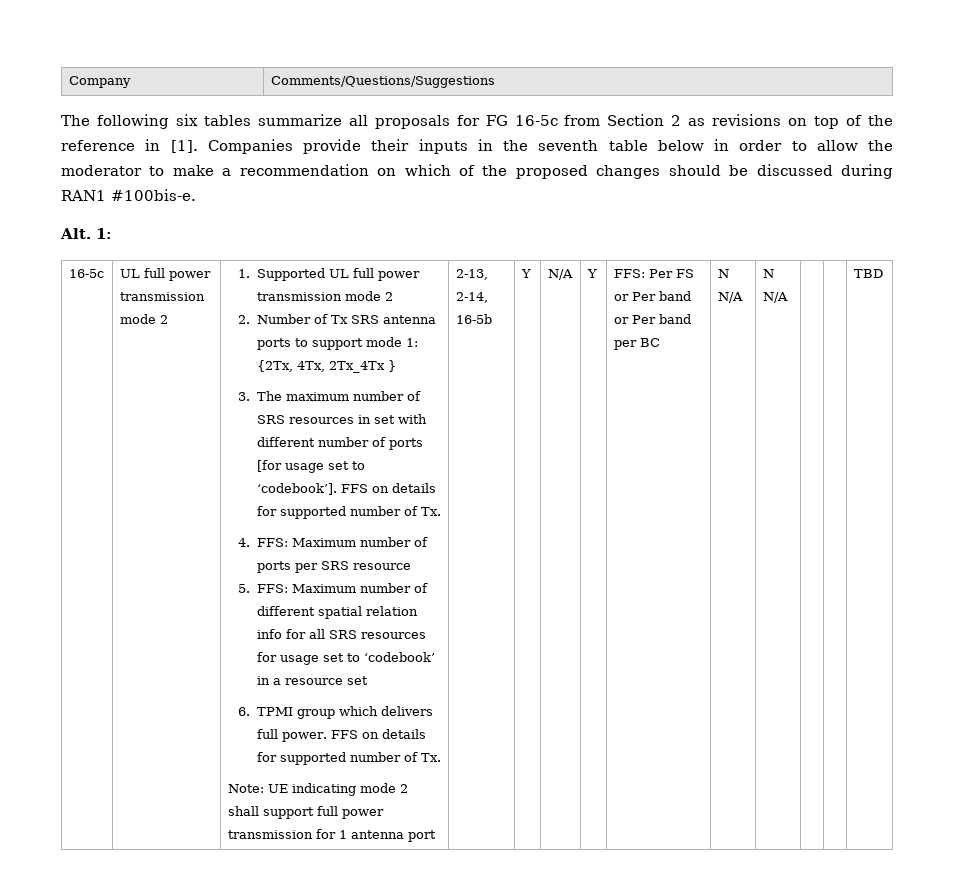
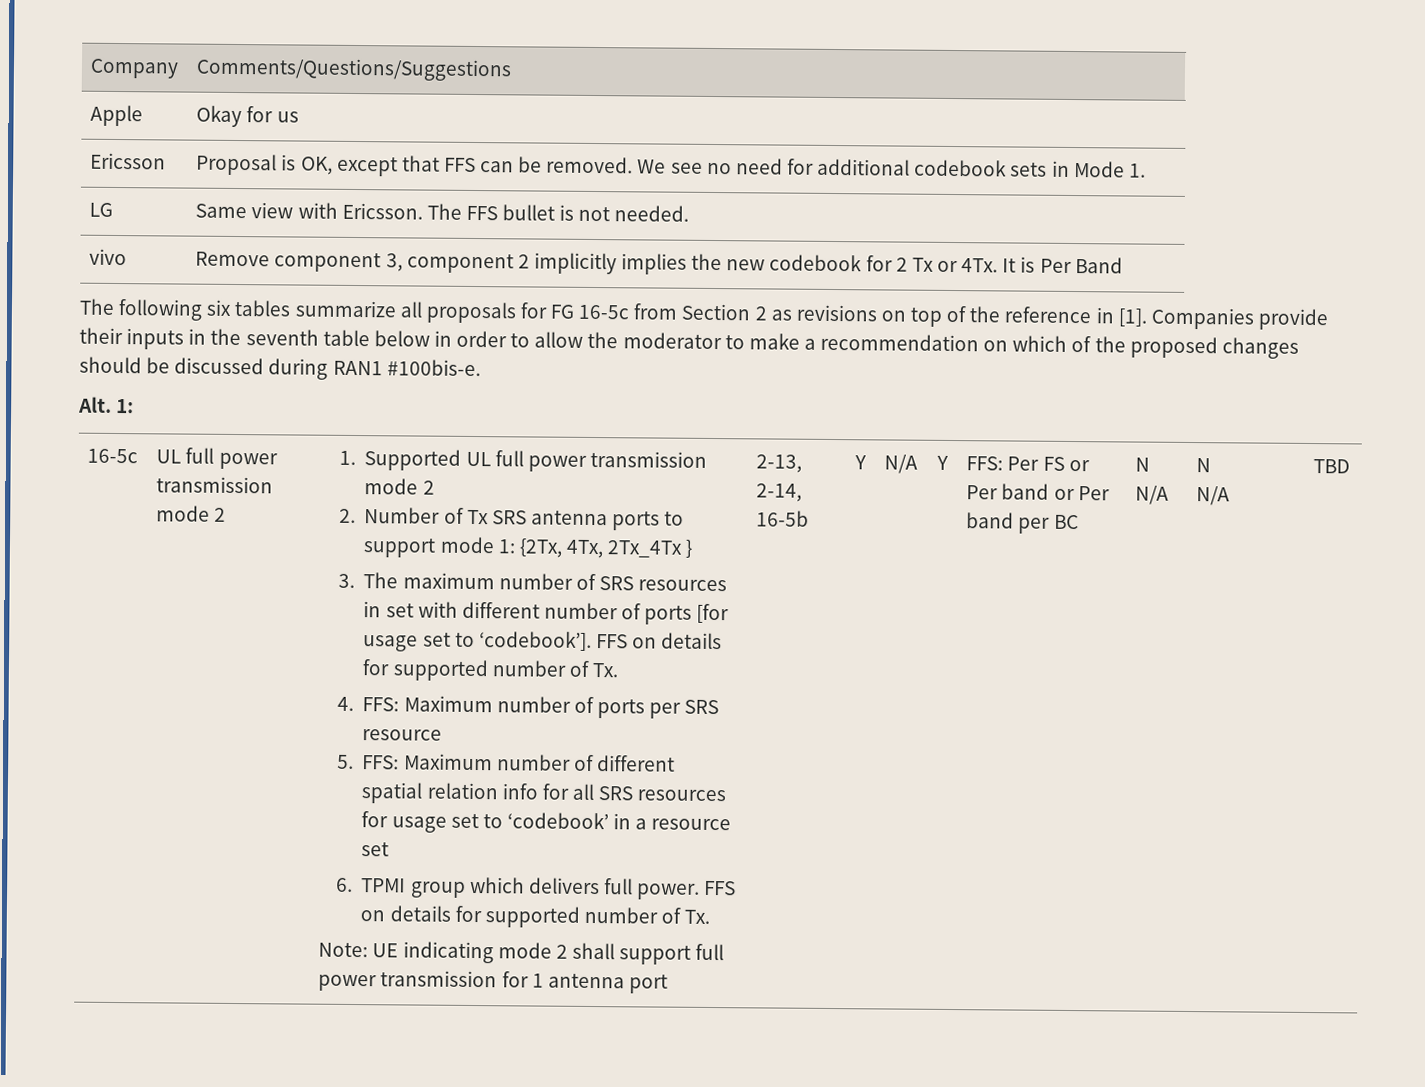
(495, 82) none -> [90,104,144,127] [196,105,299,128] [90,152,167,170] [196,153,1146,178] [89,202,114,217] [195,202,690,222] [89,248,128,266] [195,251,1123,275] // Apple | Okay for us // Ericsson | Proposal is OK, except that FFS can be removed. We see no need for additional codebook sets in Mode 1. // LG | Same view with Ericsson. The FFS bullet is not needed. // vivo | Remove component 3, component 2 implicitly implies the new codebook for 2 Tx or 4Tx. It is Per Band

